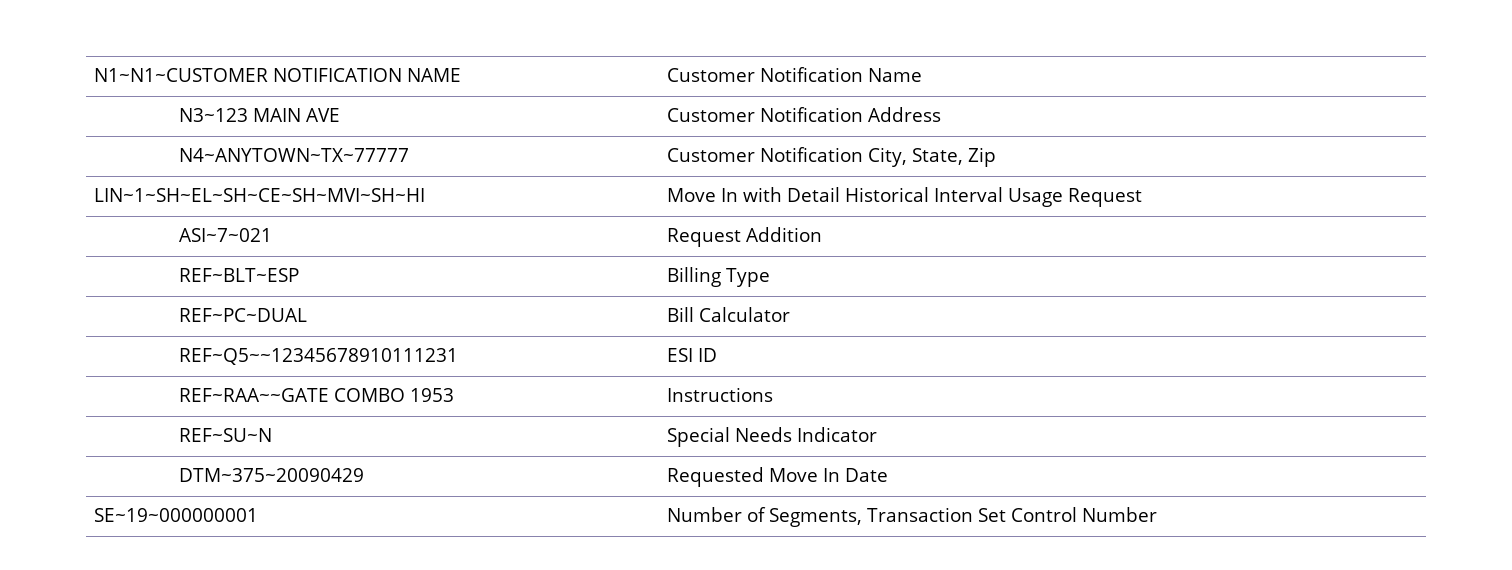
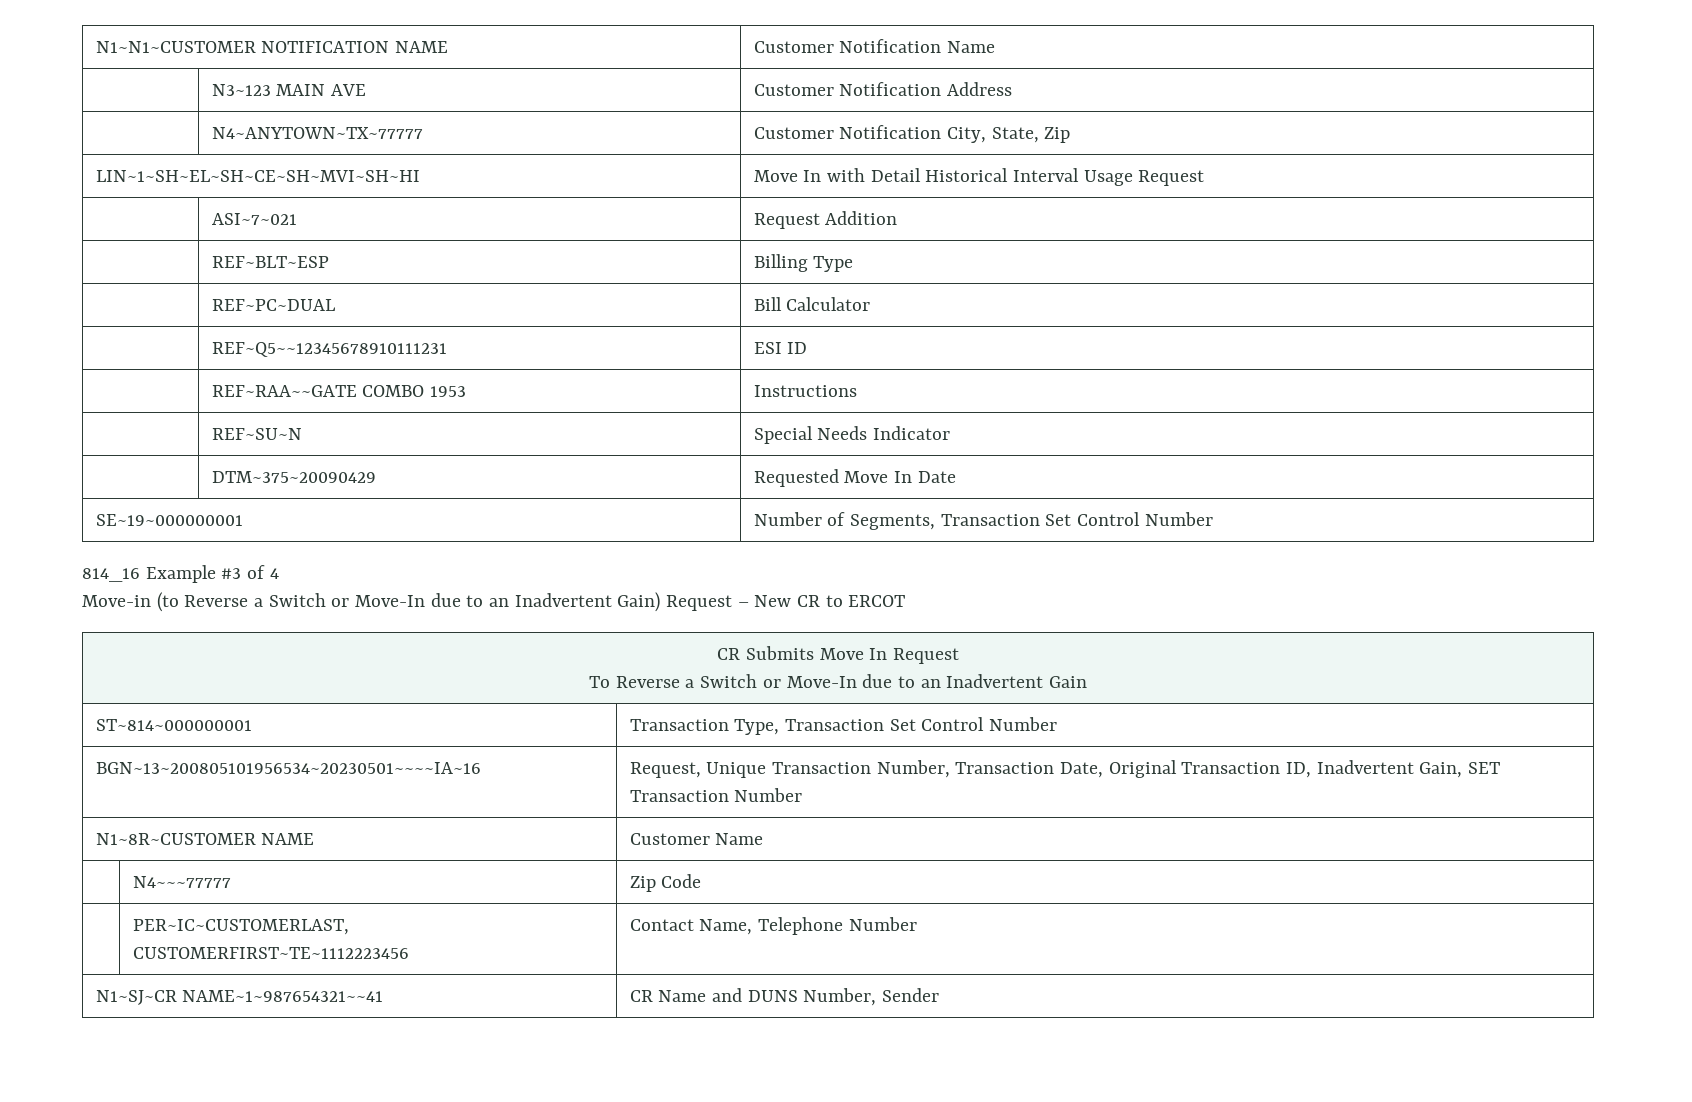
(1157, 514) none -> [82,565,279,583] [82,592,906,612] [717,646,959,664] [589,674,1087,688] [95,719,252,731] [629,717,1057,735] [95,762,481,774] [629,760,1500,778] [629,788,803,802] [95,833,315,845] [629,833,764,845] [132,876,231,888] [629,874,702,892] [132,919,349,935] [132,947,409,959] [629,917,917,935] [95,990,384,1005] [629,988,939,1006] // 814_16 Example #3 of 4 // Move-in (to Reverse a Switch or Move-In due to an Inadvertent Gain) Request – New CR to ERCOT // CR Submits Move In Request // To Reverse a Switch or Move-In due to an Inadvertent Gain // ST~814~000000001 | Transaction Type, Transaction Set Control Number // BGN~13~200805101956534~20230501~~~~IA~16 | Request, Unique Transaction Number, Transaction Date, Original Transaction ID, Inadvertent Gain, SET Transaction Number // N1~8R~CUSTOMER NAME | Customer Name // | N4~~~77777 | Zip Code // | PER~IC~CUSTOMERLAST, CUSTOMERFIRST~TE~1112223456 | Contact Name, Telephone Number // N1~SJ~CR NAME~1~987654321~~41 | CR Name and DUNS Number, Sender

